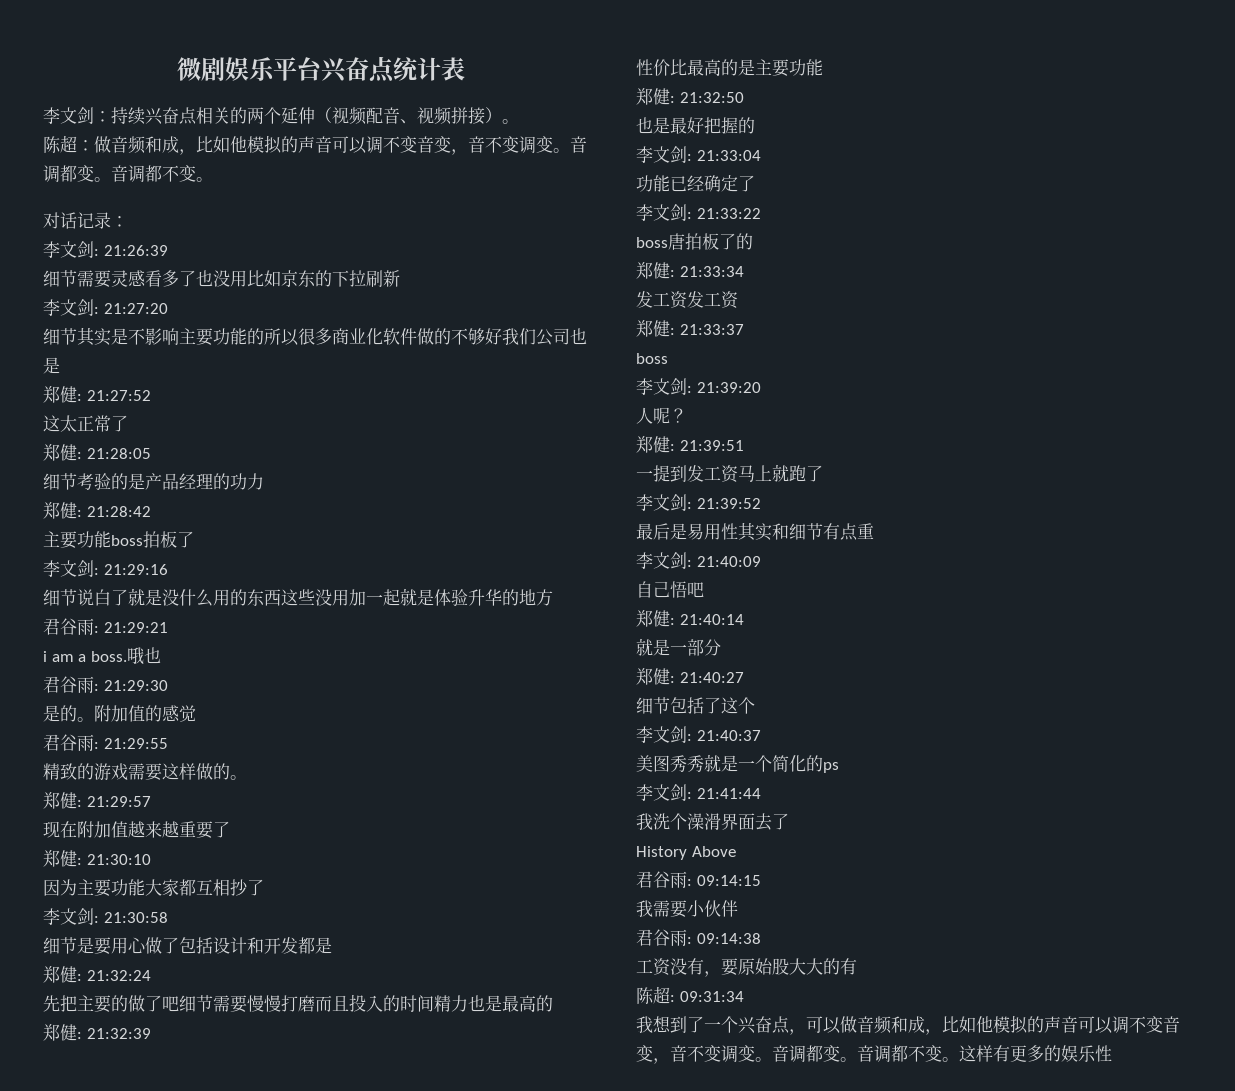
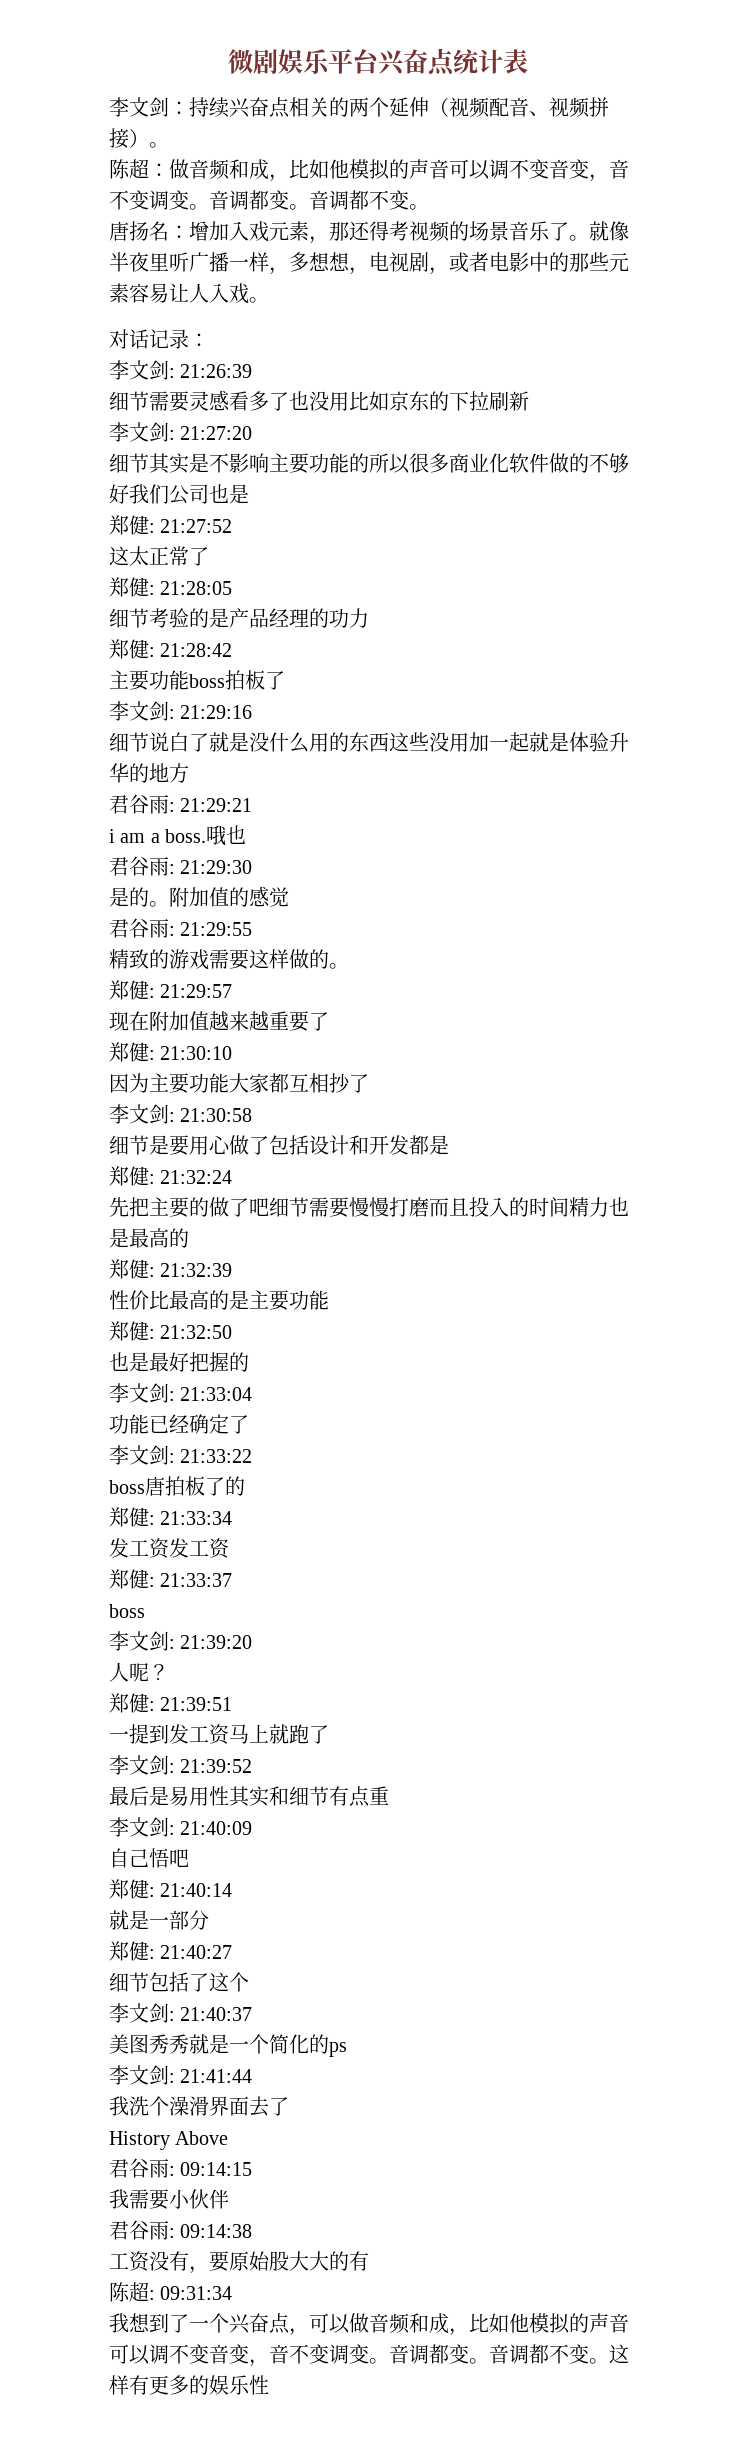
(213, 179) none -> [109,221,629,244] [109,252,629,275] [109,283,269,304] // 唐扬名：增加入戏元素，那还得考视频的场景音乐了。就像半夜里听广播一样，多想想，电视剧，或者电影中的那些元素容易让人入戏。

